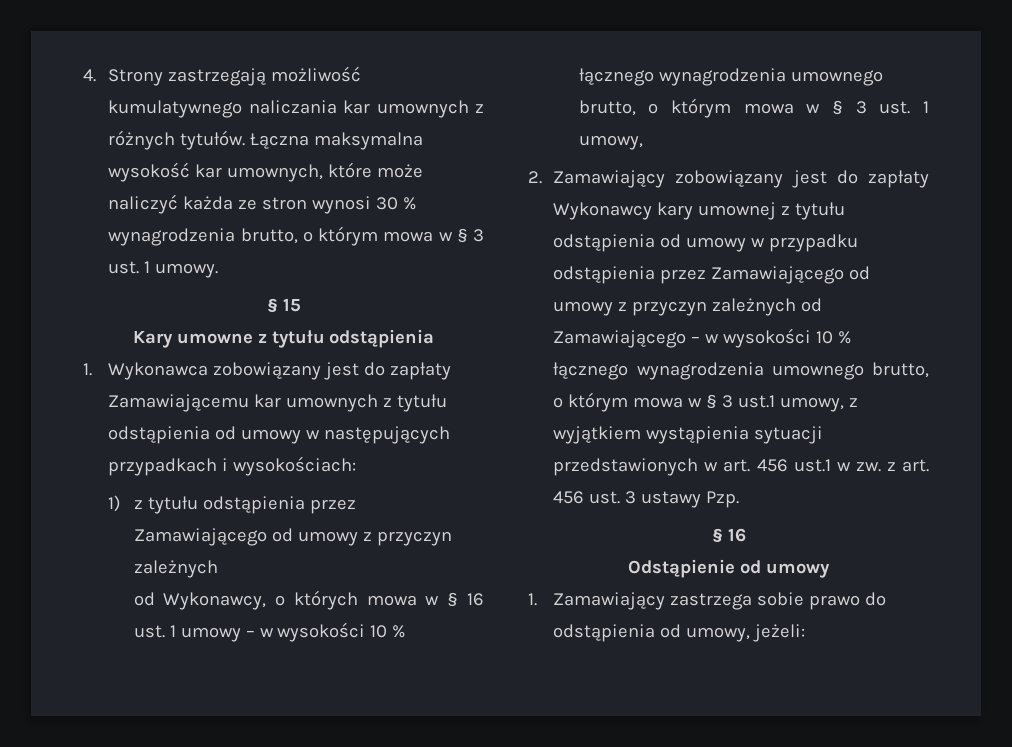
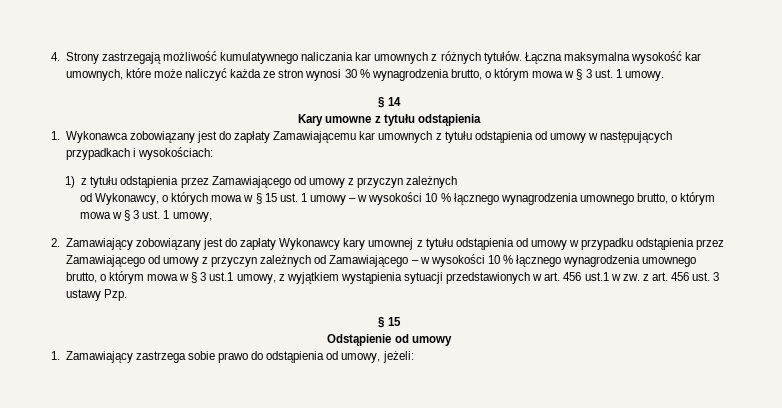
[282,298,301,312] 15 -> [387,97,401,106] 14
[467,593,485,606] 16 -> [264,193,277,202] 15
[727,528,746,542] 16 -> [387,317,401,326] 15

